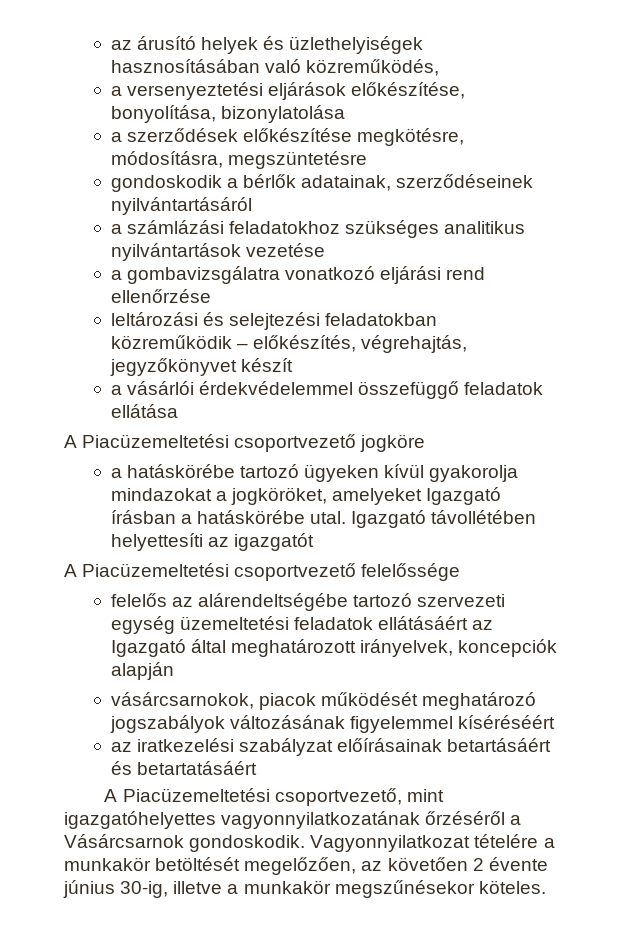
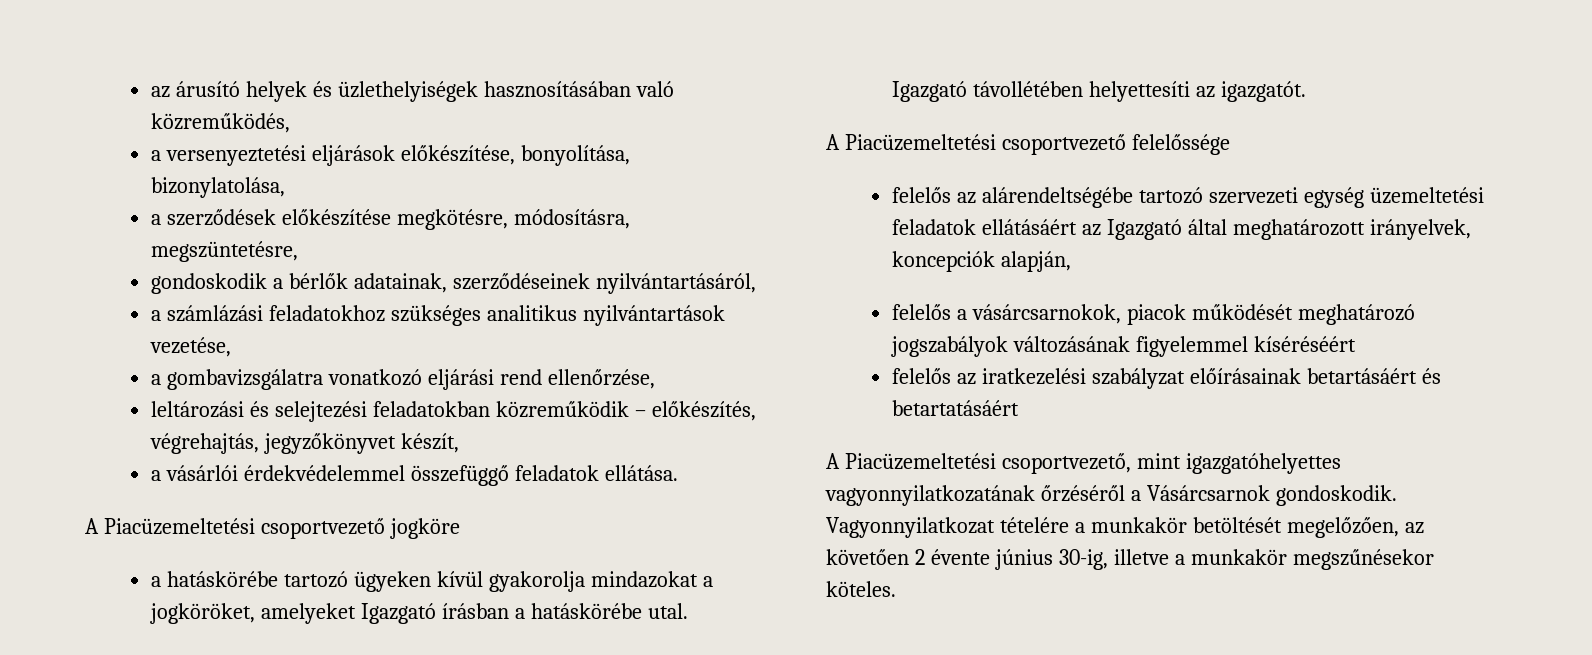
[220,105,345,123] bizonylatolása -> [151,177,286,198] bizonylatolása,
[227,151,367,169] megszüntetésre -> [151,241,299,262] megszüntetésre,
[110,197,252,215] nyilvántartásáról -> [595,273,756,294] nyilvántartásáról,
[245,243,325,257] vezetése -> [150,337,232,357] vezetése,
[110,289,211,303] ellenőrzése -> [547,369,655,389] ellenőrzése,
[240,358,293,372] készít -> [401,433,460,453] készít,
[110,404,178,418] ellátása -> [604,465,678,481] ellátása.
[233,533,314,551] igazgatót -> [1220,81,1306,102] igazgatót.
[110,662,174,680] alapján // -> [1001,251,1072,272] [892,304,968,320] alapján, // felelős a
(556, 722) none -> [892,368,952,384] felelős

